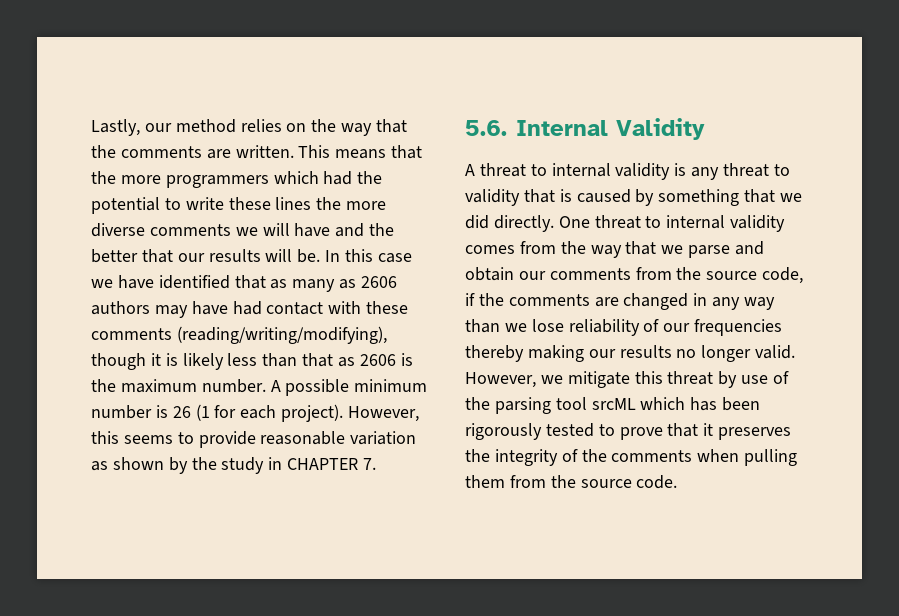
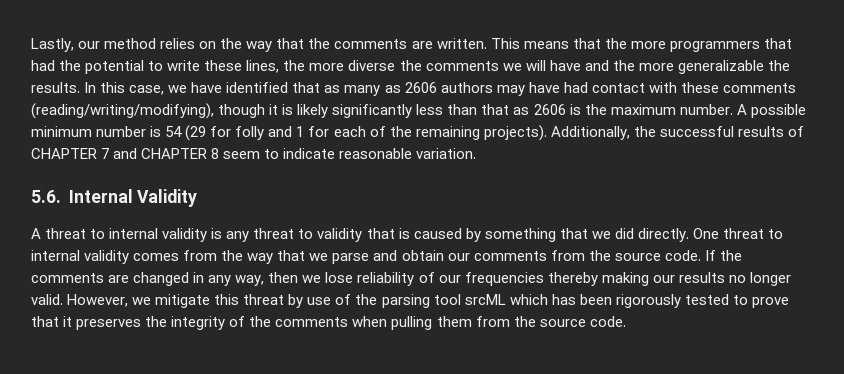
[273,171,319,184] which -> [763,38,792,49] that
[275,197,312,210] lines -> [246,60,280,73] lines,
(145, 230) none -> [399,60,422,71] the
[91,249,321,263] better that our results will be. -> [638,60,790,74] [31,82,80,93] more generalizable the results.
[377,253,412,263] case -> [129,85,165,95] case,
(224, 361) none -> [332,104,413,118] significantly
[172,404,420,422] [91,431,417,448] [91,457,377,474] 26 (1 for each project). However, this seems to provide reasonable variation as shown by the study in CHAPTER 7. -> [165,125,804,141] [31,148,477,159] 54 (29 for folly and 1 for each of the remaining projects). Additionally, the successful results of CHAPTER 7 and CHAPTER 8 seem to indicate reasonable variation.
[762,267,804,284] [465,293,475,306] code, if -> [664,250,716,261] code. If
[744,297,776,310] [465,319,500,333] way than -> [235,272,299,286] way, then

